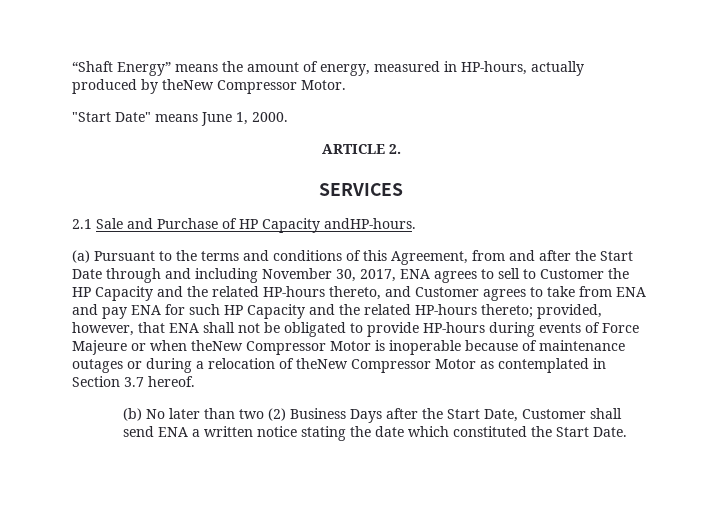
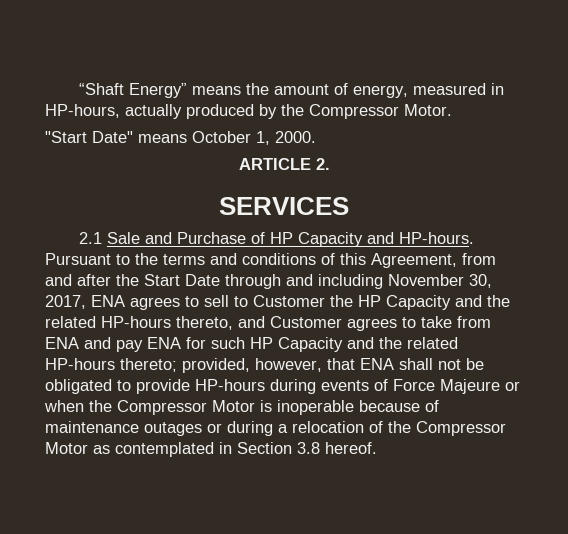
[162,79,214,90] theNew -> [281,104,304,116] the
[201,112,232,126] June -> [192,131,251,143] October
[324,218,416,229] [72,250,90,263] andHP-hours. // (a) -> [366,232,474,244] and HP-hours.
[191,340,243,351] theNew -> [89,400,112,412] the
[296,358,348,369] theNew -> [388,421,411,433] the
[124,377,144,387] 3.7 -> [297,442,320,454] 3.8
[122,408,622,423] [122,426,627,441] // (b) No later than two (2) Business Days after the Start Date, Customer shall send ENA a written notice stating the date which constituted the Start Date. -> (377, 448) none

